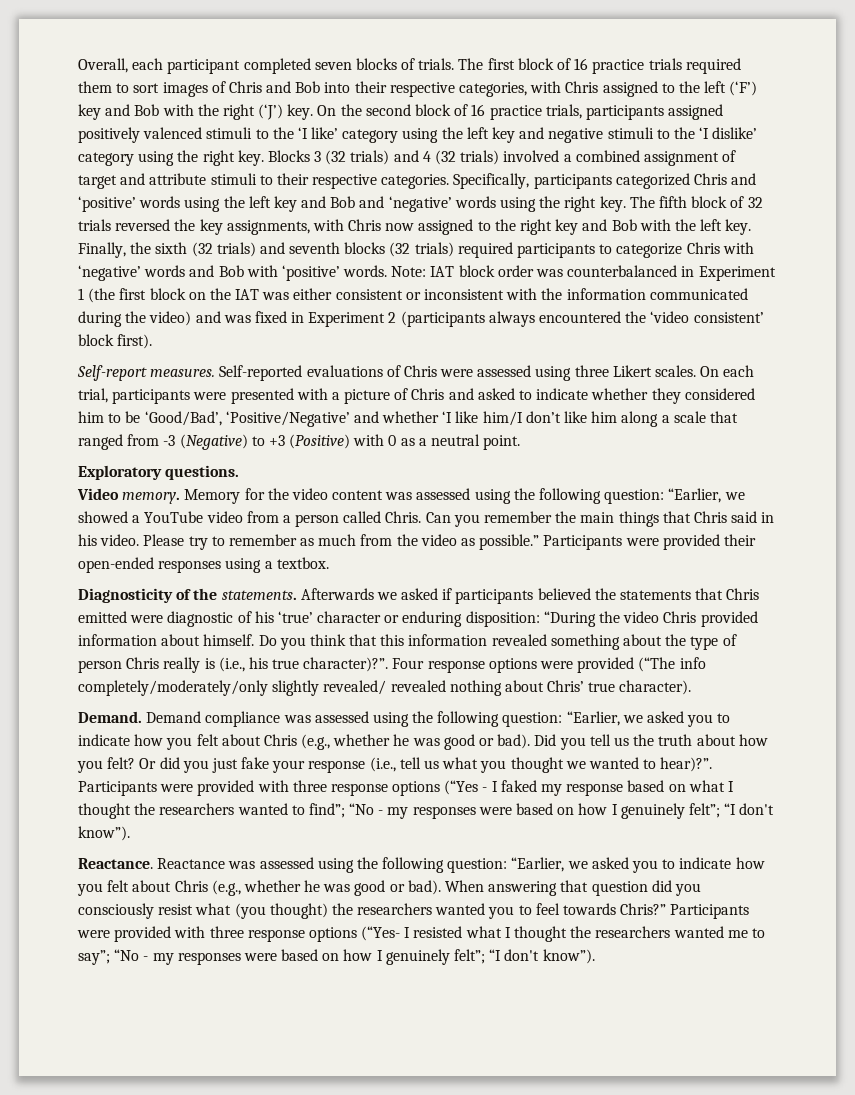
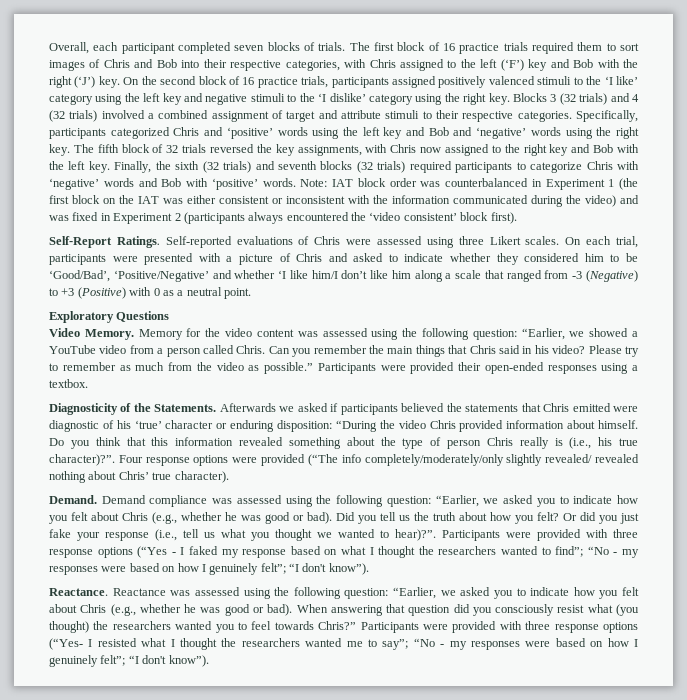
[77,365,216,381] Self-report measures. -> [49,236,160,248] Self-Report Ratings.
[165,465,240,480] questions. -> [116,311,170,322] Questions
[122,492,181,504] memory. -> [84,329,134,340] Memory.
[100,534,140,546] video. -> [552,345,586,354] video?
[221,590,297,600] statements. -> [154,404,217,412] Statements.

